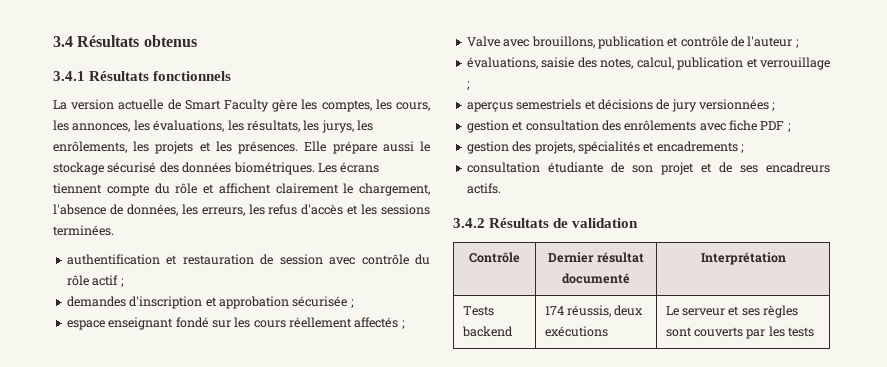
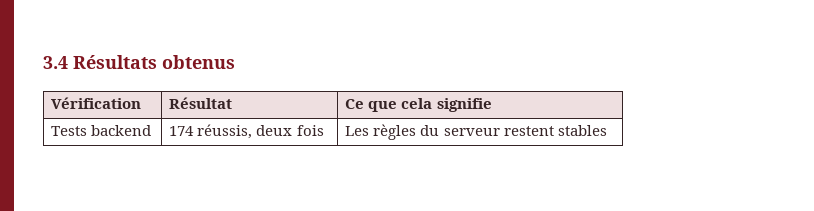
[53,71,232,81] [53,99,430,112] [53,120,373,133] [53,141,431,154] [53,162,380,175] [53,183,430,196] [53,204,430,216] [53,225,114,236] [66,254,431,265] [66,275,124,287] [66,296,354,309] [66,317,405,330] [466,36,799,49] [466,57,830,70] [466,81,470,90] [466,99,776,112] [466,120,791,133] [466,141,744,154] [466,162,830,175] [466,183,501,194] [453,218,639,228] [469,252,520,263] [548,252,644,263] [562,273,630,284] [700,252,786,265] // 3.4.1 Résultats fonctionnels // La version actuelle de Smart Faculty gère les comptes, les cours, les annonces, les évaluations, les résultats, les jurys, les enrôlements, les projets et les présences. Elle prépare aussi le stockage sécurisé des données biométriques. Les écrans tiennent compte du rôle et affichent clairement le chargement, l'absence de données, les erreurs, les refus d'accès et les sessions terminées. // authentification et restauration de session avec contrôle du rôle actif ; // demandes d'inscription et approbation sécurisée ; // espace enseignant fondé sur les cours réellement affectés ; // Valve avec brouillons, publication et contrôle de l'auteur ; // évaluations, saisie des notes, calcul, publication et verrouillage ; // aperçus semestriels et décisions de jury versionnées ; // gestion et consultation des enrôlements avec fiche PDF ; // gestion des projets, spécialités et encadrements ; // consultation étudiante de son projet et de ses encadreurs actifs. // 3.4.2 Résultats de validation // Contrôle | Dernier résultat documenté | Interprétation -> [51,97,142,109] [169,97,233,109] [345,98,492,112] // Vérification | Résultat | Ce que cela signifie
[544,326,608,337] [665,305,799,318] [665,326,815,339] exécutions | Le serveur et ses règles sont couverts par les tests -> [296,125,324,136] [345,124,607,140] fois | Les règles du serveur restent stables

